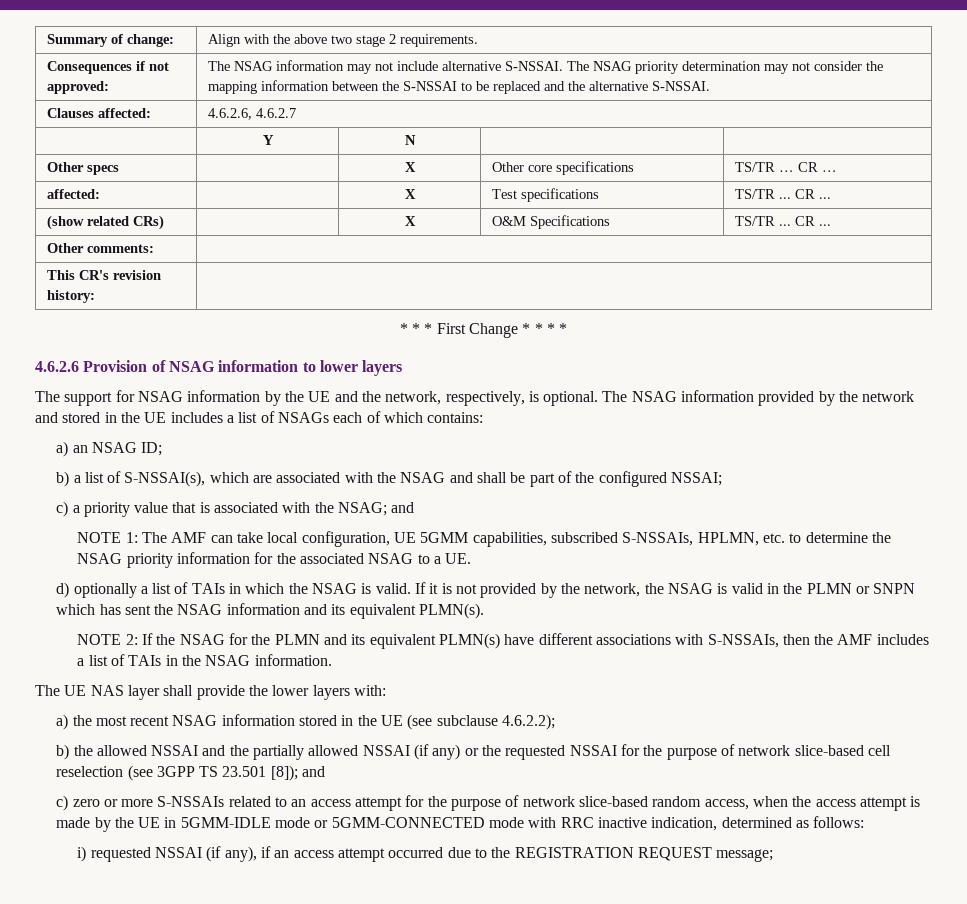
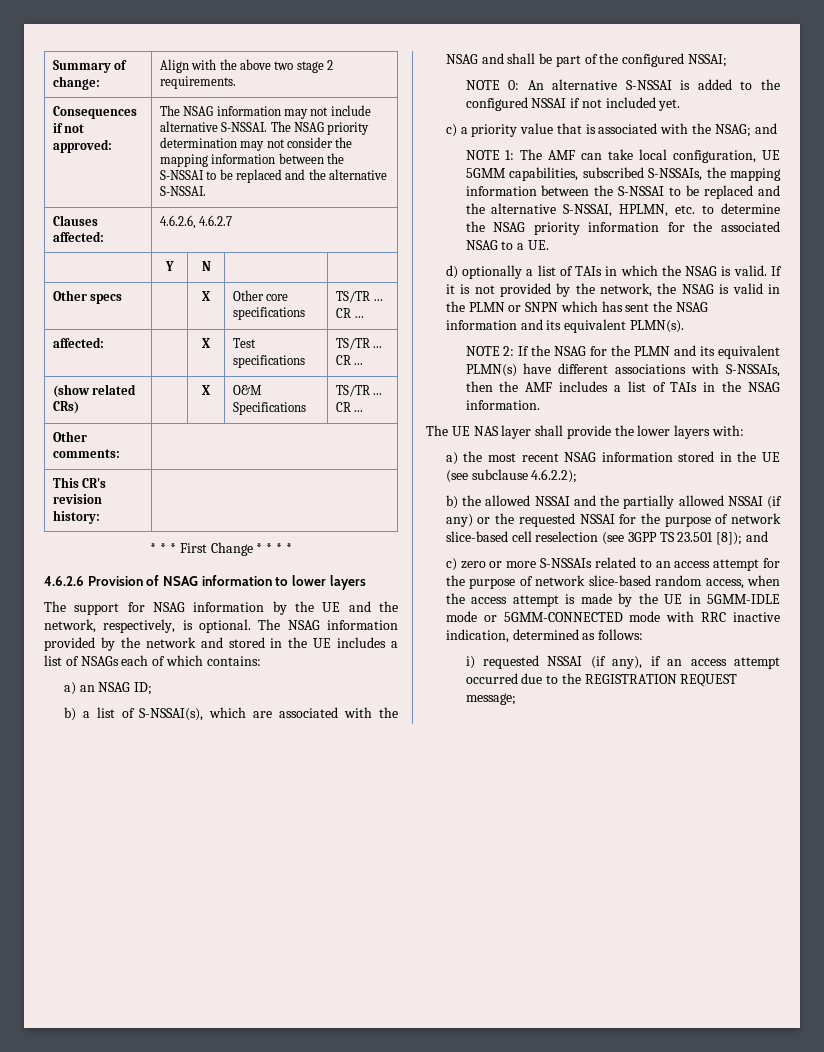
(722, 479) none -> [465,79,780,90] [465,97,681,111] // NOTE 0: An alternative S-NSSAI is added to the configured NSSAI if not included yet.
(694, 539) none -> [706,167,781,181] [465,185,780,199] [465,203,613,217] the mapping information between the S-NSSAI to be replaced and the alternative S-NSSAI,

